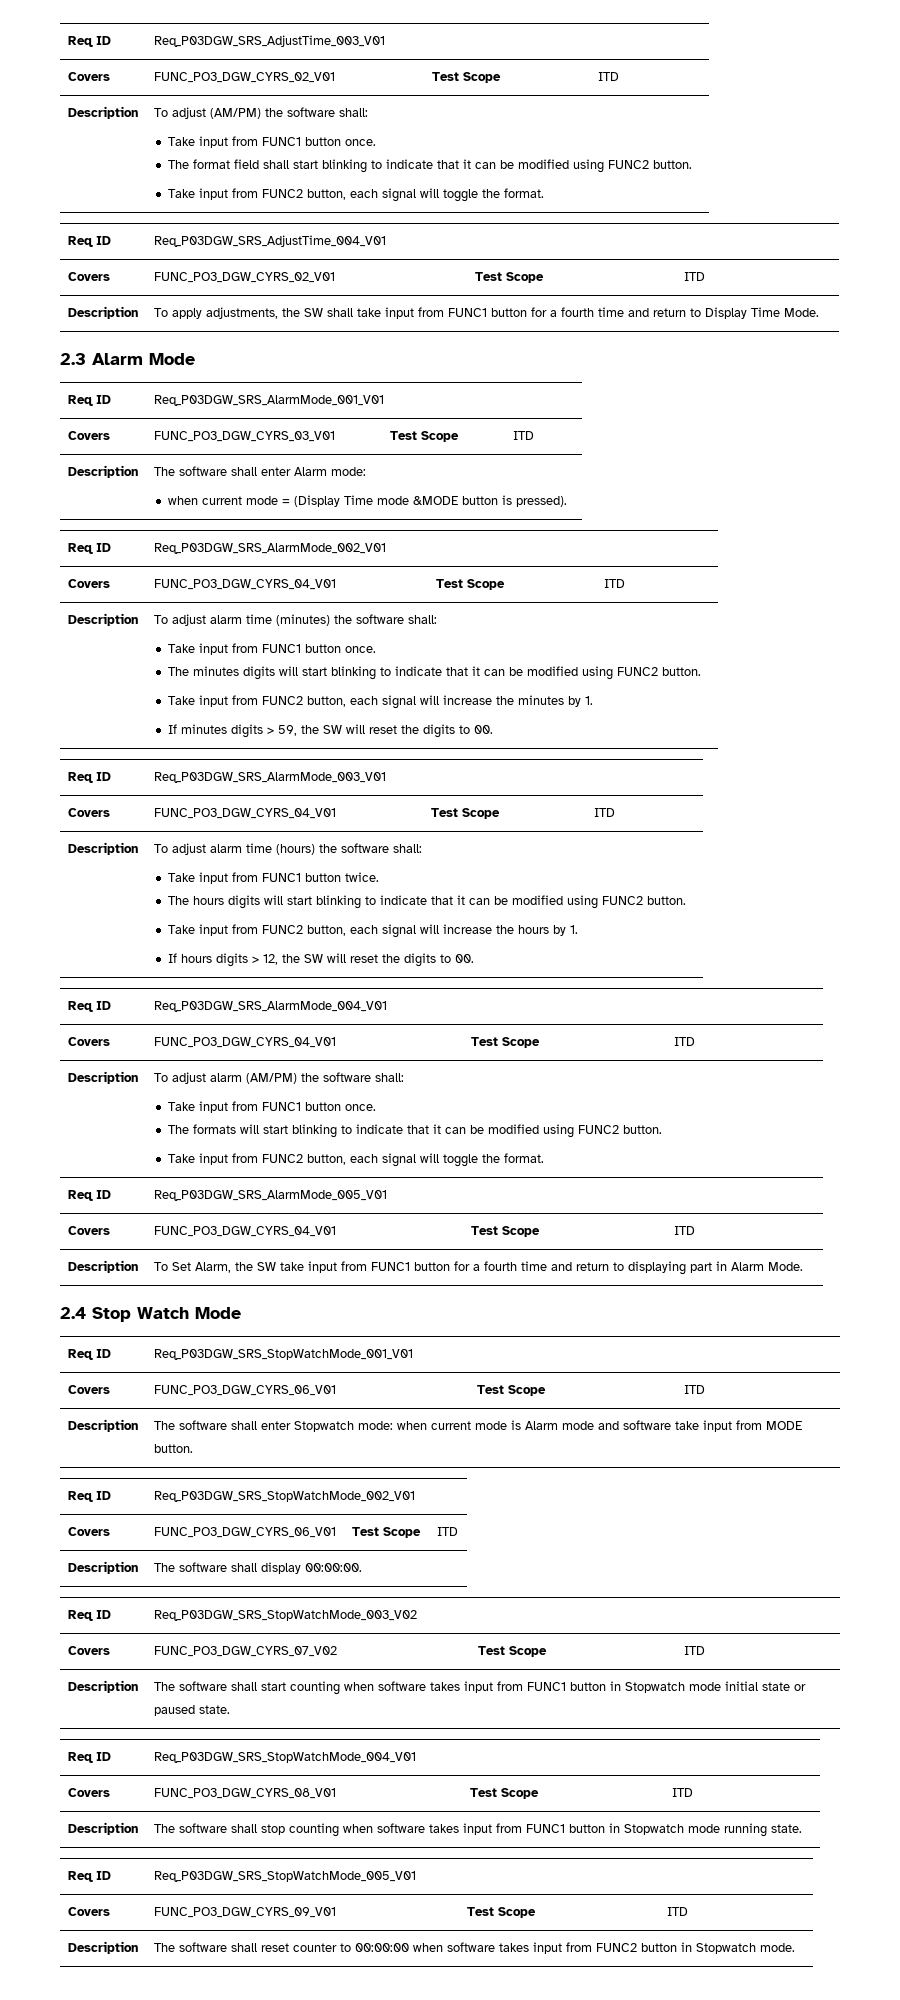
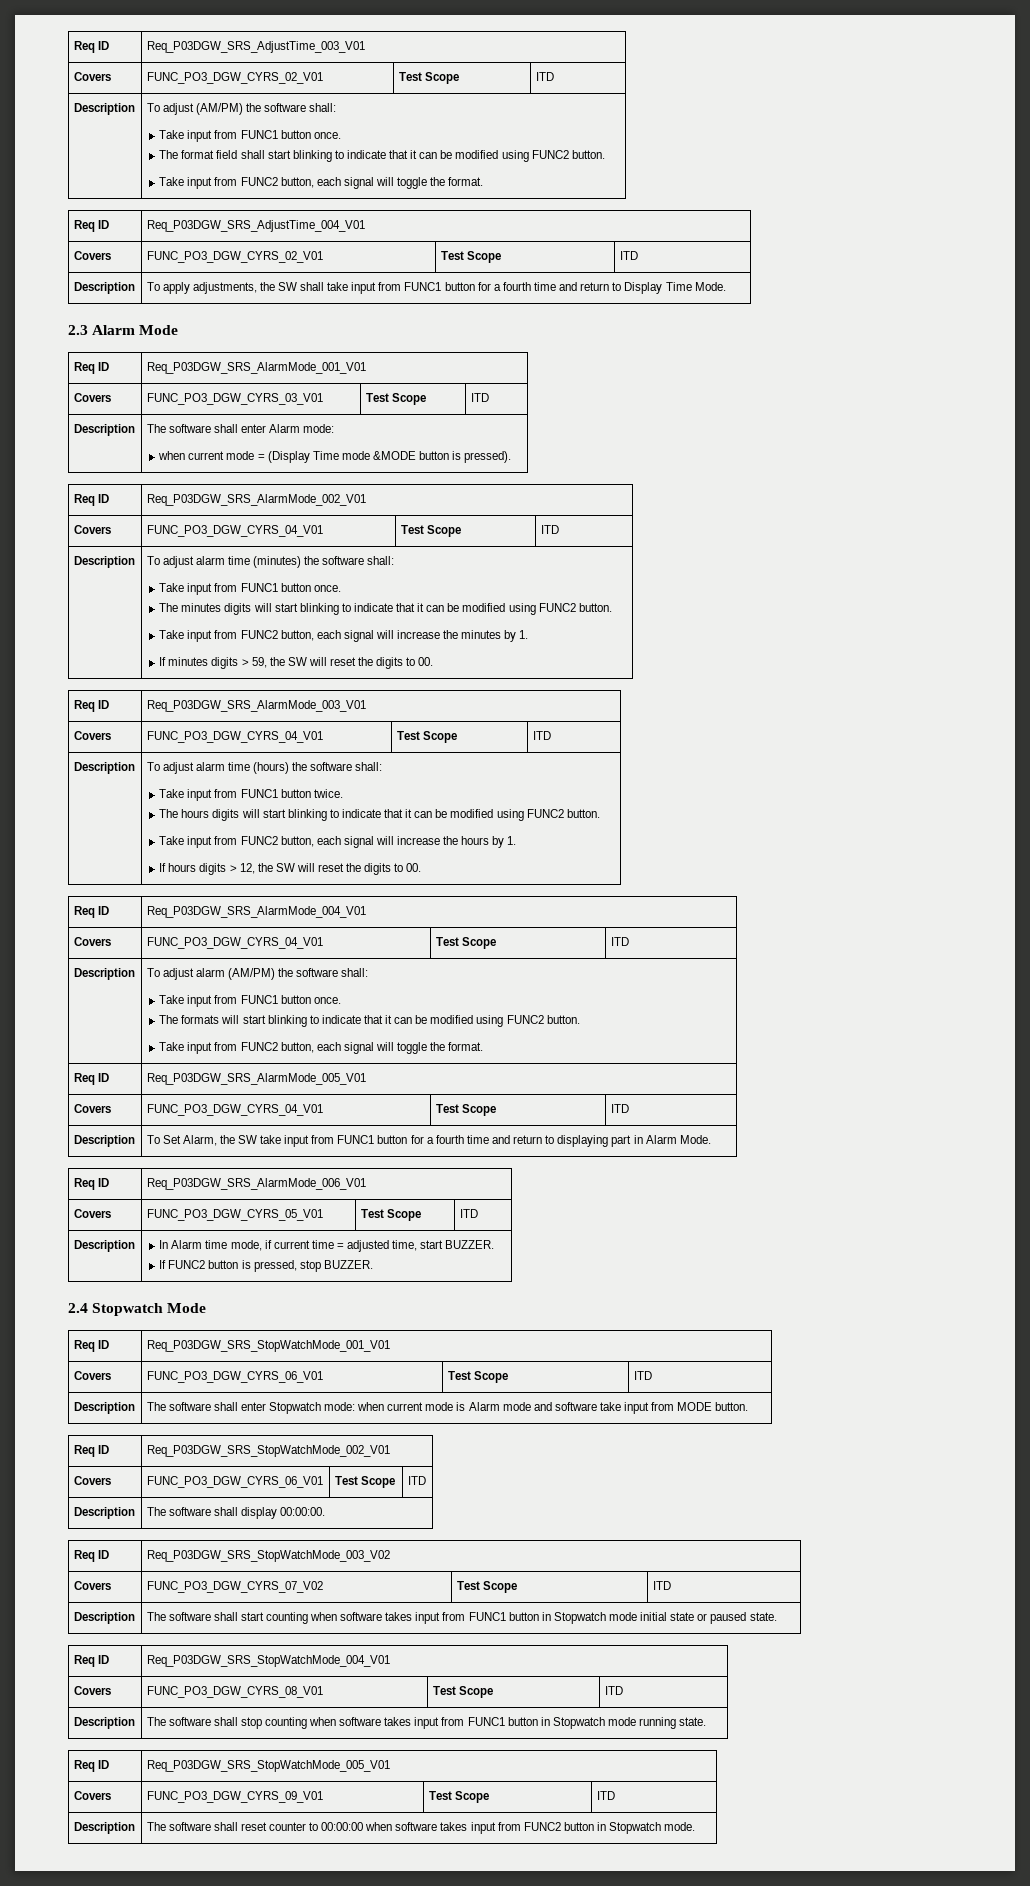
(803, 1266) none -> [73,1178,109,1190] [146,1178,366,1190] [73,1209,111,1218] [146,1209,323,1221] [360,1209,421,1221] [459,1209,478,1218] [73,1240,135,1252] [159,1240,495,1252] [159,1260,373,1272] // Req ID | Req_P03DGW_SRS_AlarmMode_006_V01 // Covers | FUNC_PO3_DGW_CYRS_05_V01 | Test Scope | ITD // Description | In Alarm time mode, if current time = adjusted time, start BUZZER. // If FUNC2 button is pressed, stop BUZZER.
[92,1307,189,1322] Stop Watch -> [92,1303,164,1316] Stopwatch

